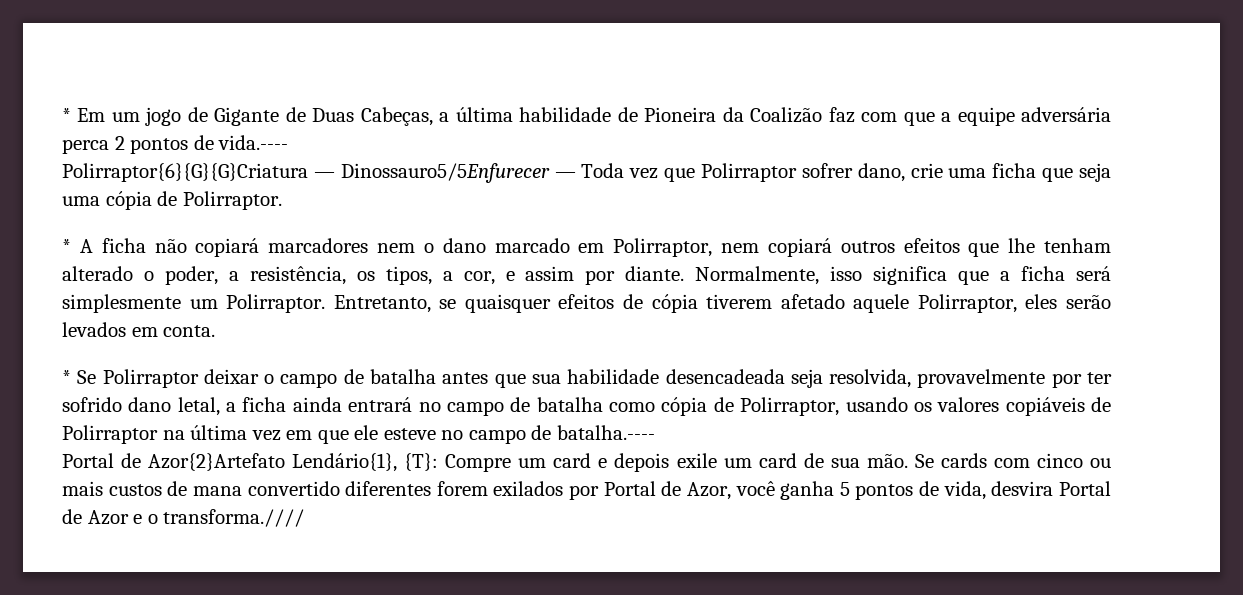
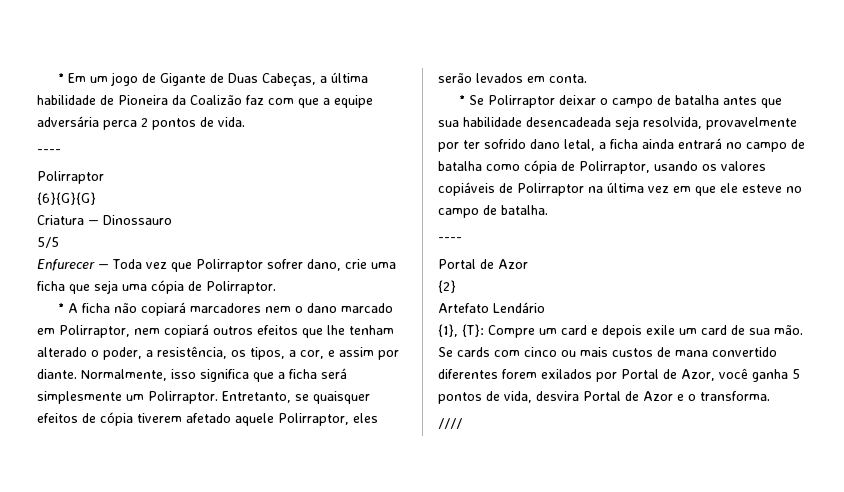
[218,135,289,150] [62,163,550,183] vida.---- // Polirraptor{6}{G}{G}Criatura — Dinossauro5/5Enfurecer -> [218,117,245,127] [37,149,61,154] [37,171,104,184] [37,192,96,205] [37,215,172,225] [37,237,59,248] [37,259,95,271] vida. // ---- // Polirraptor // {6}{G}{G} // Criatura — Dinossauro // 5/5 // Enfurecer
[556,425,655,440] [62,453,398,472] batalha.---- // Portal de Azor{2}Artefato Lendário{1}, -> [501,205,548,215] [438,237,462,242] [438,259,528,269] [438,280,456,293] [438,302,545,313] [438,324,458,337] batalha. // ---- // Portal de Azor // {2} // Artefato Lendário // {1},
[163,509,305,527] transforma.//// -> [700,391,770,401] [438,418,462,429] transforma. // ////

